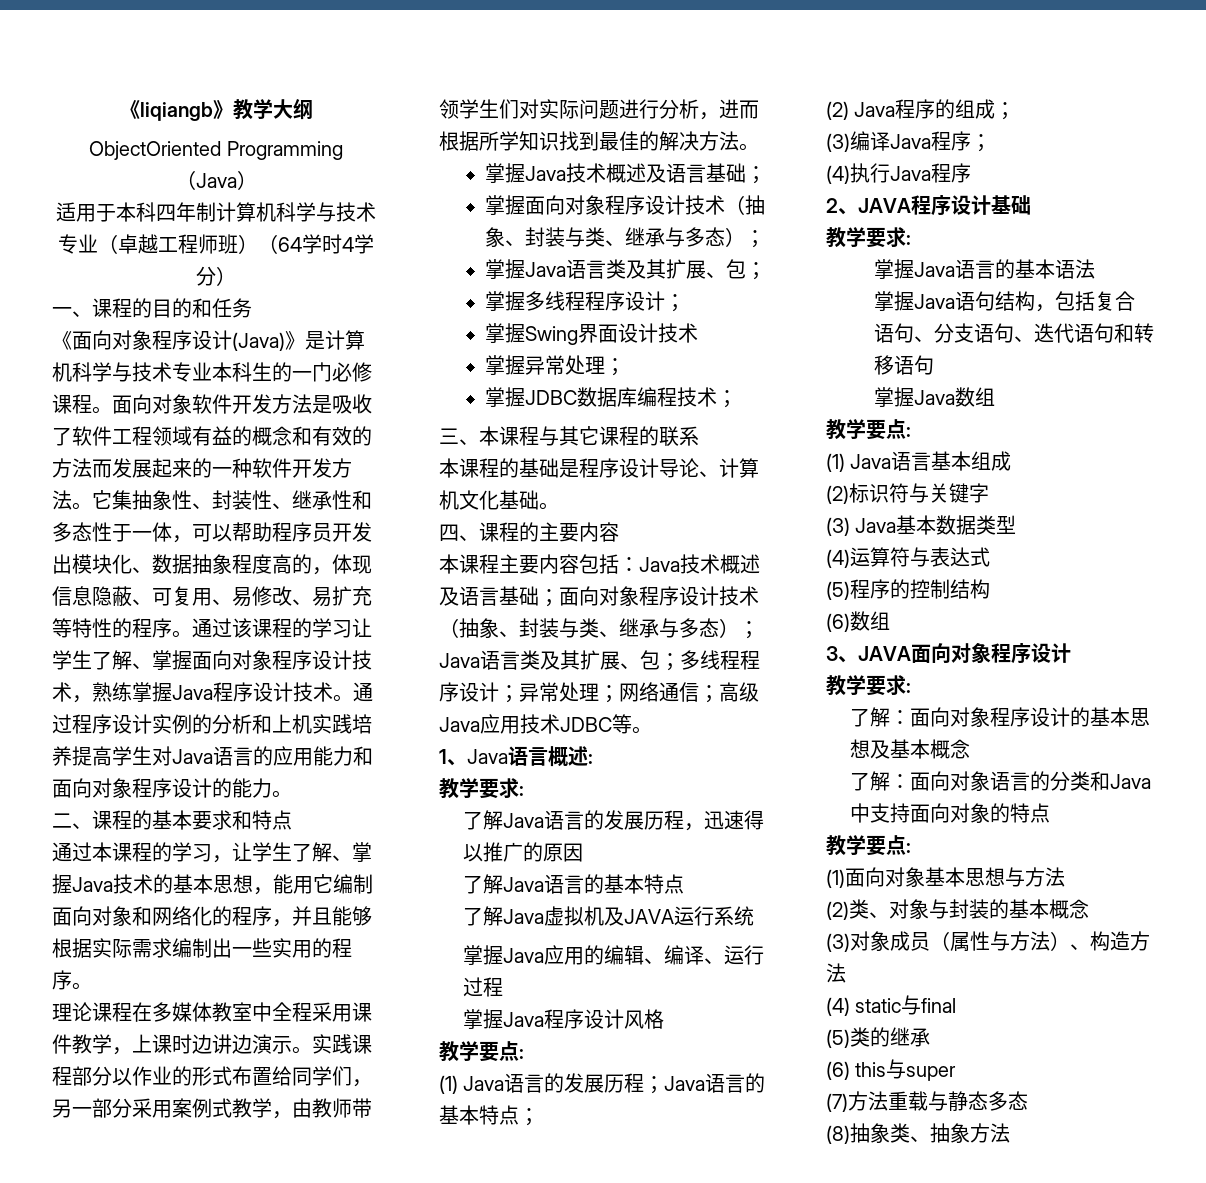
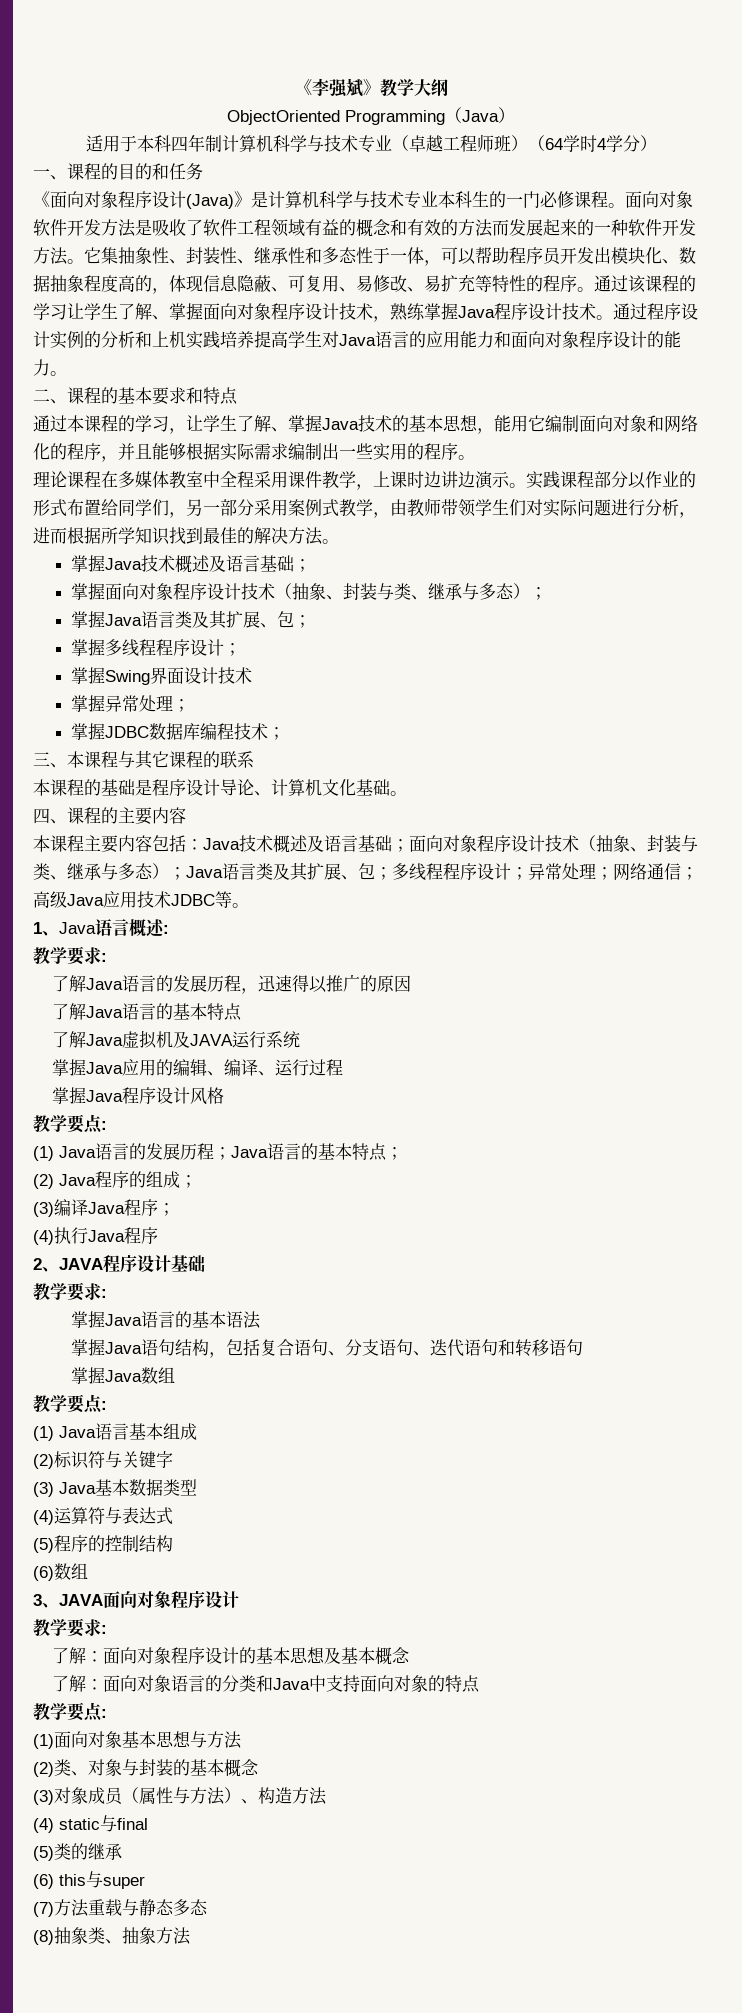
[119,100,213,121] 《liqiangb -> [294,78,363,98] 《李强斌

